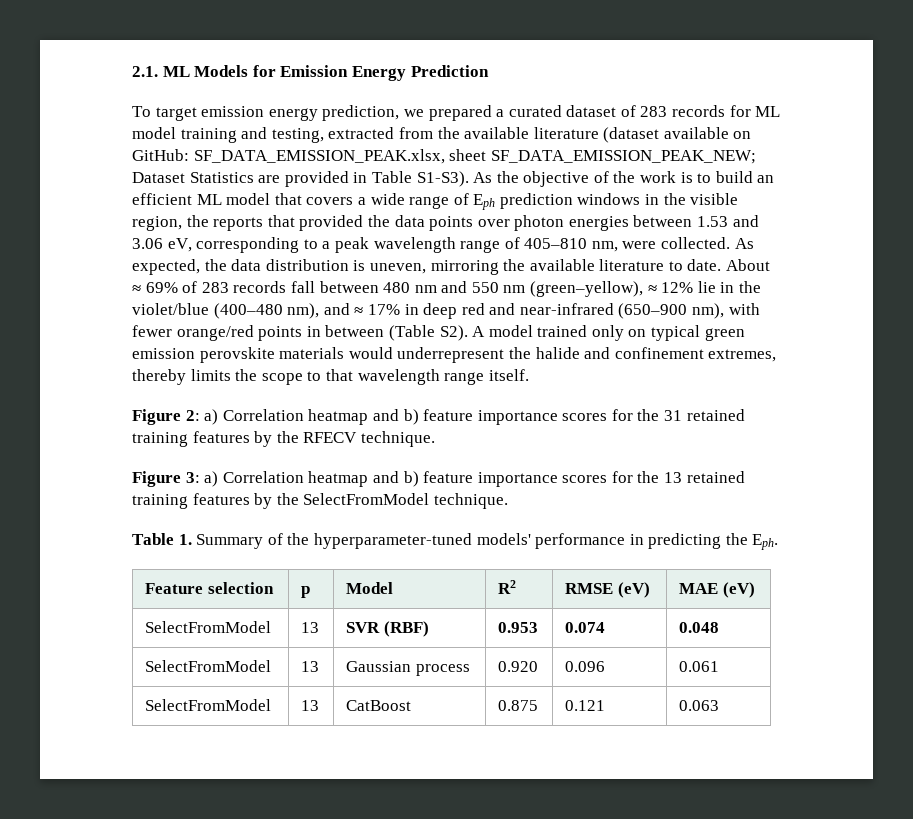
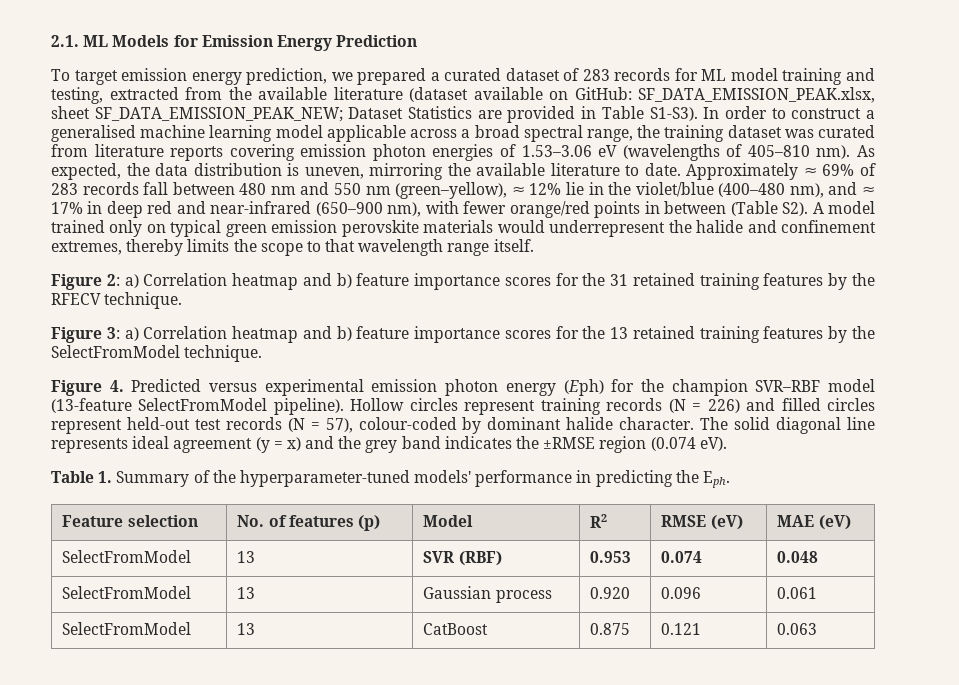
[473,171,775,187] [132,193,739,210] [132,215,759,231] [132,237,731,253] As the objective of the work is to build an efficient ML model that covers a wide range of Eph prediction windows in the visible region, the reports that provided the data points over photon energies between 1.53 and 3.06 eV, corresponding to a peak wavelength range of 405–810 nm, were collected. -> [703,106,876,119] [51,125,875,142] [51,144,851,161] In order to construct a generalised machine learning model applicable across a broad spectral range, the training dataset was curated from literature reports covering emission photon energies of 1.53–3.06 eV (wavelengths of 405–810 nm).
[726,259,771,271] About -> [686,163,799,180] Approximately
(508, 501) none -> [51,379,876,396] [51,398,875,415] [51,417,875,434] [51,436,727,453] // Figure 4. Predicted versus experimental emission photon energy (Eph) for the champion SVR–RBF model (13-feature SelectFromModel pipeline). Hollow circles represent training records (N = 226) and filled circles represent held-out test records (N = 57), colour-coded by dominant halide character. The solid diagonal line represents ideal agreement (y = x) and the grey band indicates the ±RMSE region (0.074 eV).
[301,586,311,598] p -> [237,515,380,531] No. of features (p)

